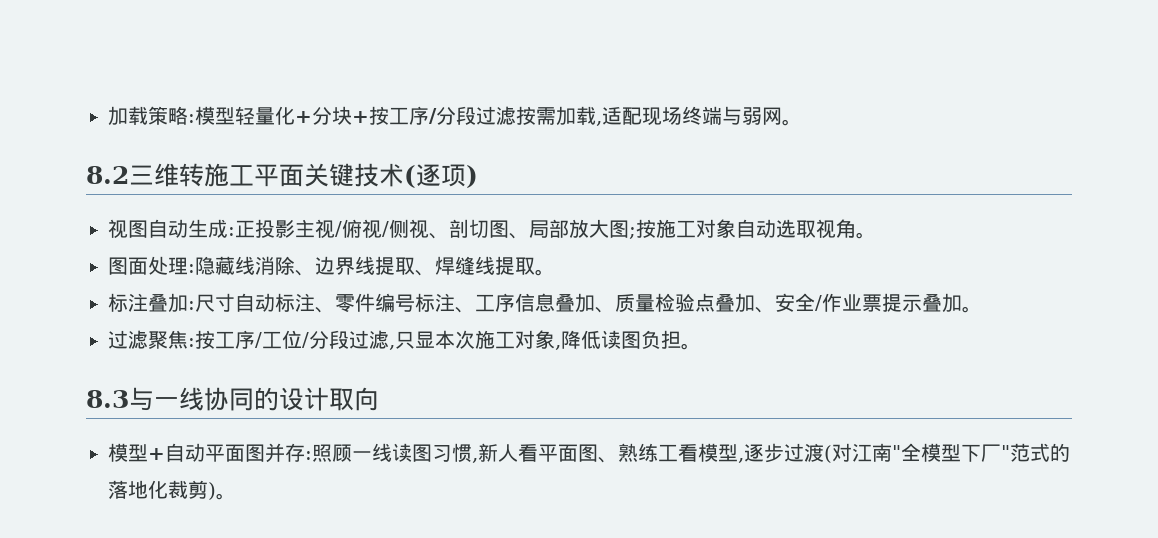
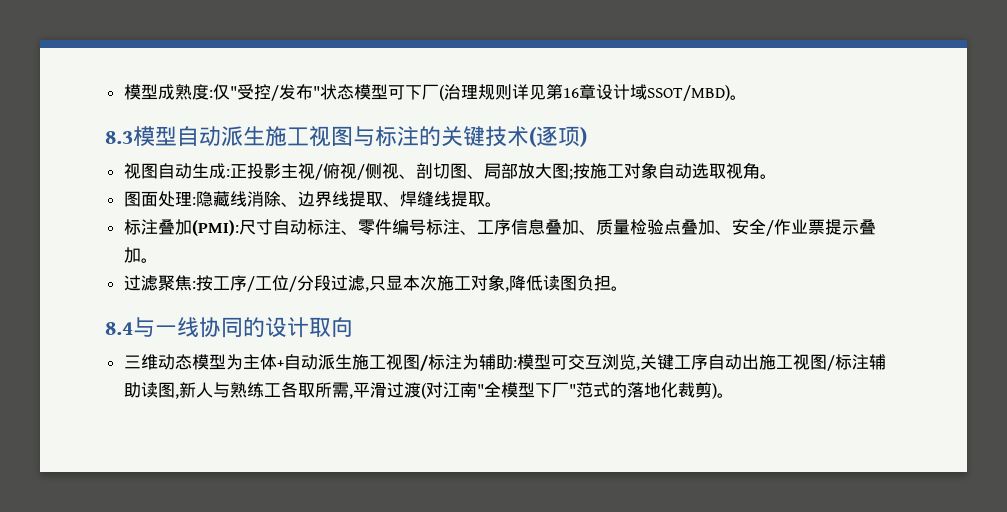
[108,106,802,126] [86,163,304,187] 加载策略:模型轻量化+分块+按工序/分段过滤按需加载,适配现场终端与弱网。 // 8.2三维转施工平面 -> [123,84,747,101] [105,126,441,147] 模型成熟度:仅"受控/发布"状态模型可下厂(治理规则详见第16章设计域SSOT/MBD)。 // 8.3模型自动派生施工视图与标注的
[188,301,195,310] : -> [191,220,239,236] (PMI):
[86,390,129,408] 8.3 -> [105,322,133,335] 8.4
[108,443,784,463] 模型+自动平面图并存:照顾一线读图习惯,新人看平面图、熟练工看模型,逐步 -> [123,354,886,371] [123,382,387,399] 三维动态模型为主体+自动派生施工视图/标注为辅助:模型可交互浏览,关键工序自动出施工视图/标注辅助读图,新人与熟练工各取所需,平滑

